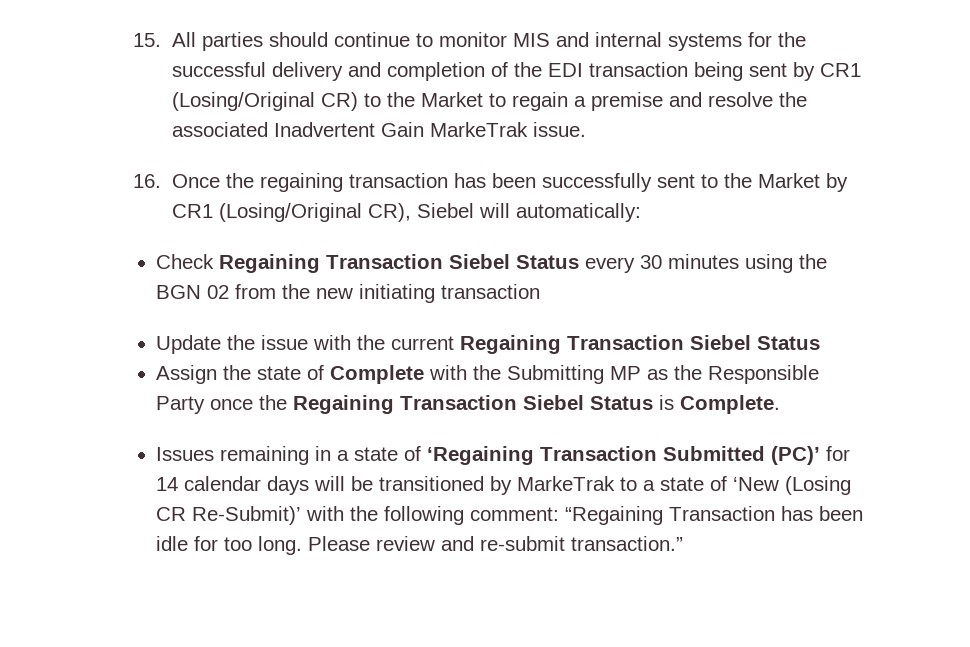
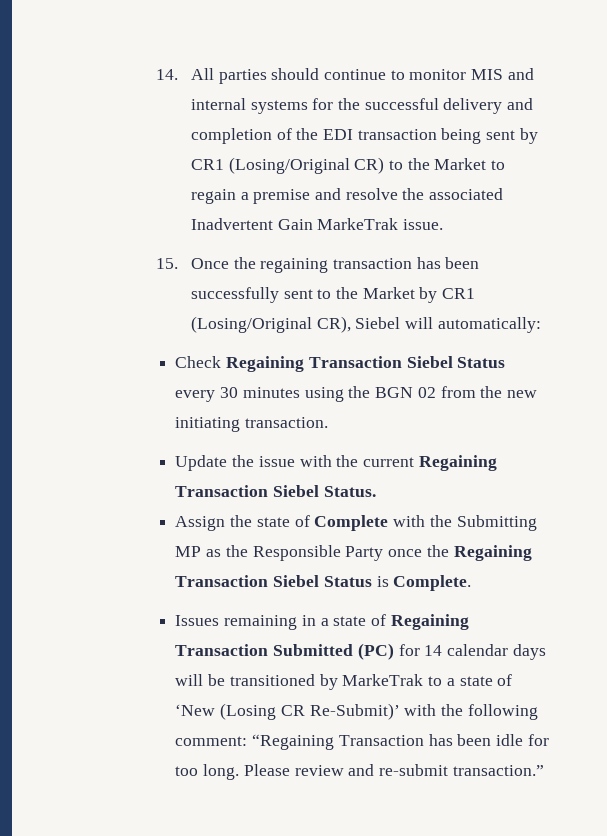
[133,33,162,47] 15. -> [156,69,179,80] 14.
[133,174,162,188] 16. -> [156,258,179,269] 15.
[441,284,541,299] transaction -> [245,417,329,428] transaction.
[757,336,821,350] Status -> [323,486,376,497] Status.
[427,446,535,465] ‘Regaining -> [390,614,469,630] Regaining
[771,446,821,465] (PC)’ -> [357,643,394,660] (PC)

